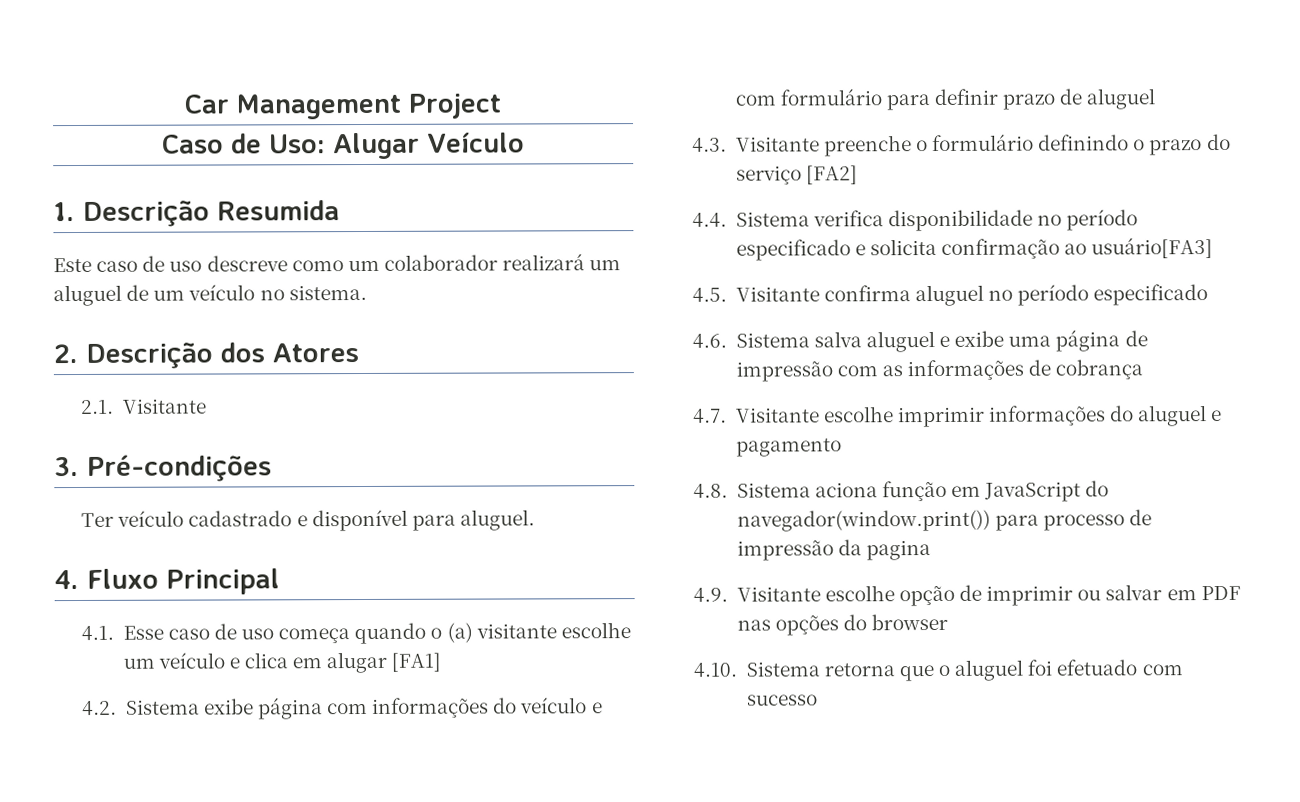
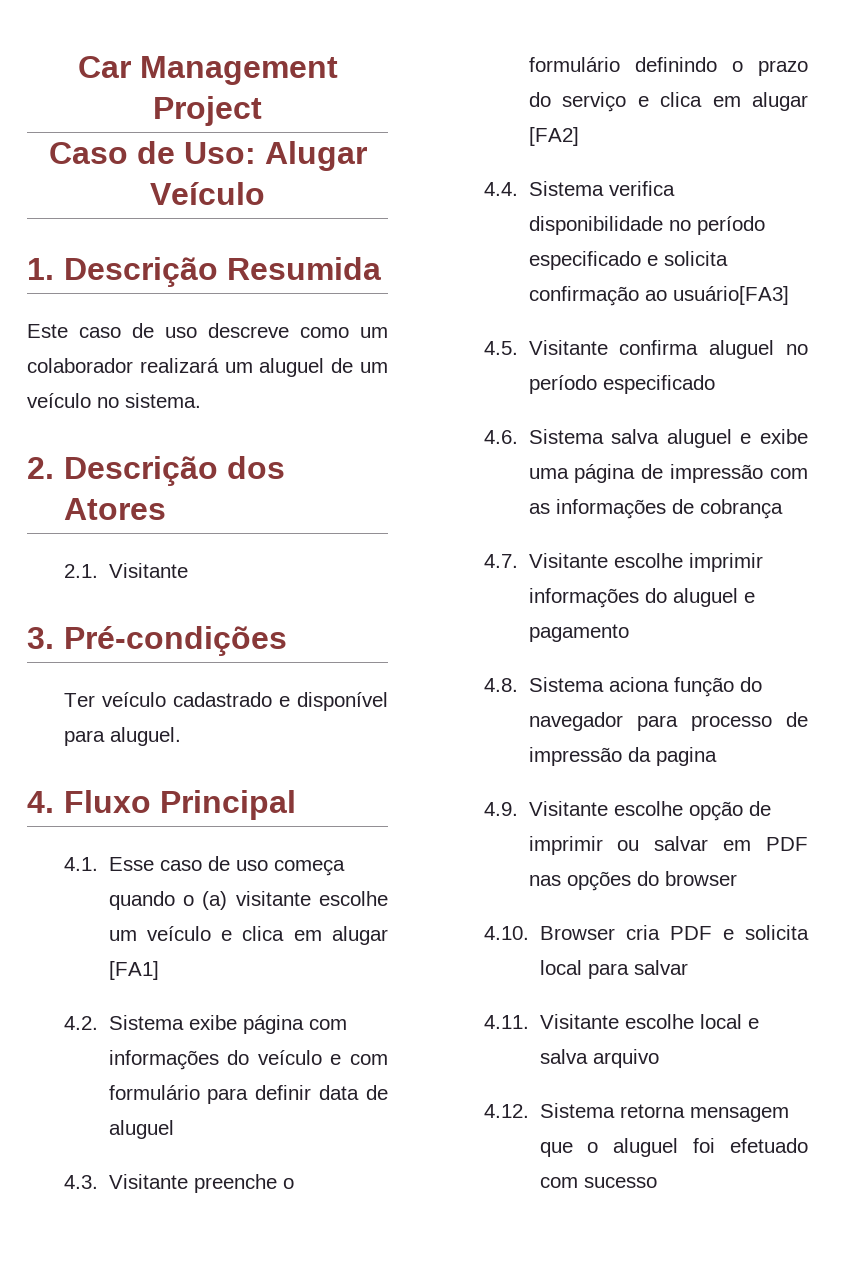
[1002,93,1056,110] prazo -> [319,1085,360,1100] data
(802, 175) none -> [637,92,808,111] e clica em alugar
[951,480,1110,502] [736,509,991,532] em JavaScript do navegador(window.print()) -> [739,677,762,692] [528,712,623,731] do navegador
(738, 670) none -> [539,925,809,940] [539,960,688,979] [484,1014,759,1029] [539,1049,659,1068] [484,1104,530,1118] Browser cria PDF e solicita local para salvar // 4.11. Visitante escolhe local e salva arquivo // 4.12.
(895, 670) none -> [689,1107,789,1122] mensagem

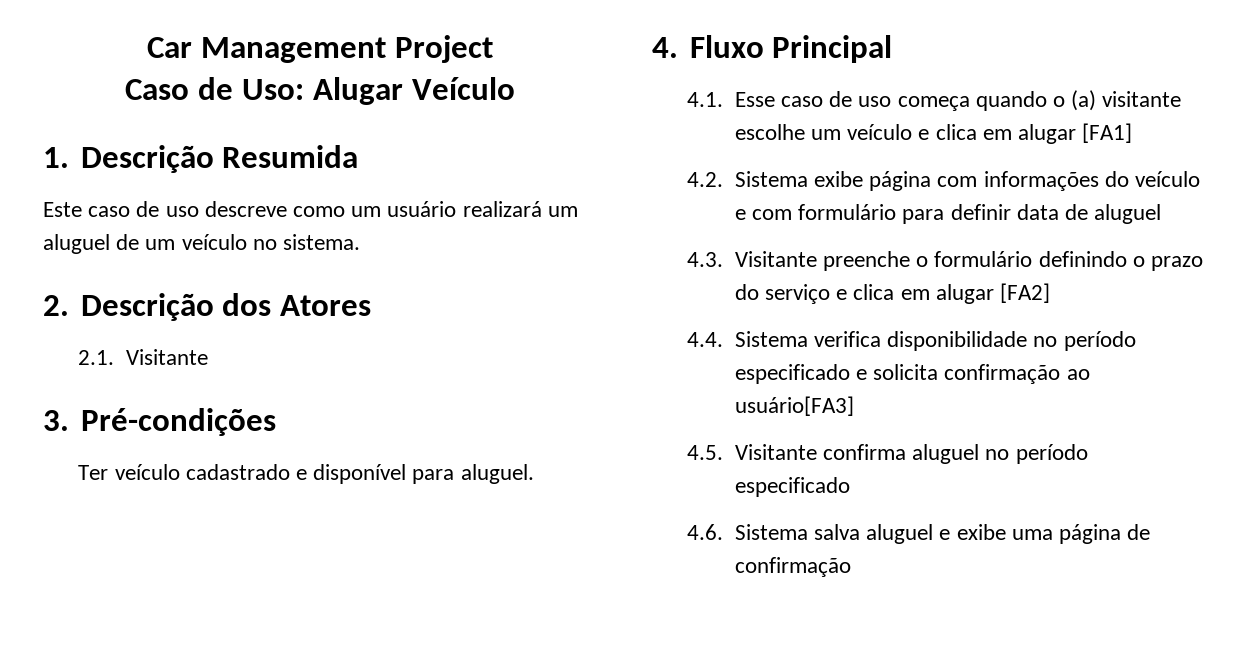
[27,358,133,373] colaborador -> [387,201,457,217] usuário
[670,464,808,483] [528,499,783,519] [484,553,763,572] [528,588,755,608] [528,624,629,642] [484,677,762,697] [528,712,808,731] [528,747,717,766] [484,801,771,821] [528,836,808,855] [528,871,737,891] [484,925,809,940] [539,960,688,979] [484,1014,759,1029] [539,1049,659,1068] [484,1103,789,1122] [539,1138,808,1157] [539,1177,657,1188] impressão com as informações de cobrança // 4.7. Visitante escolhe imprimir informações do aluguel e pagamento // 4.8. Sistema aciona função do navegador para processo de impressão da pagina // 4.9. Visitante escolhe opção de imprimir ou salvar em PDF nas opções do browser // 4.10. Browser cria PDF e solicita local para salvar // 4.11. Visitante escolhe local e salva arquivo // 4.12. Sistema retorna mensagem que o aluguel foi efetuado com sucesso -> [734,557,851,577] confirmação

